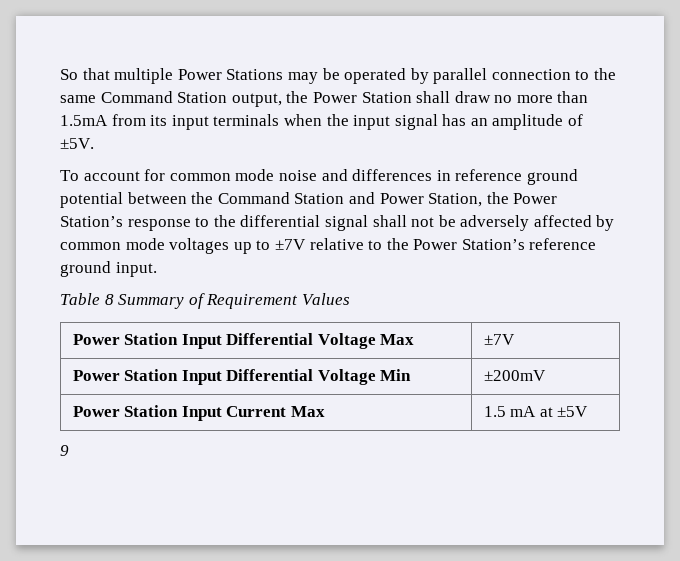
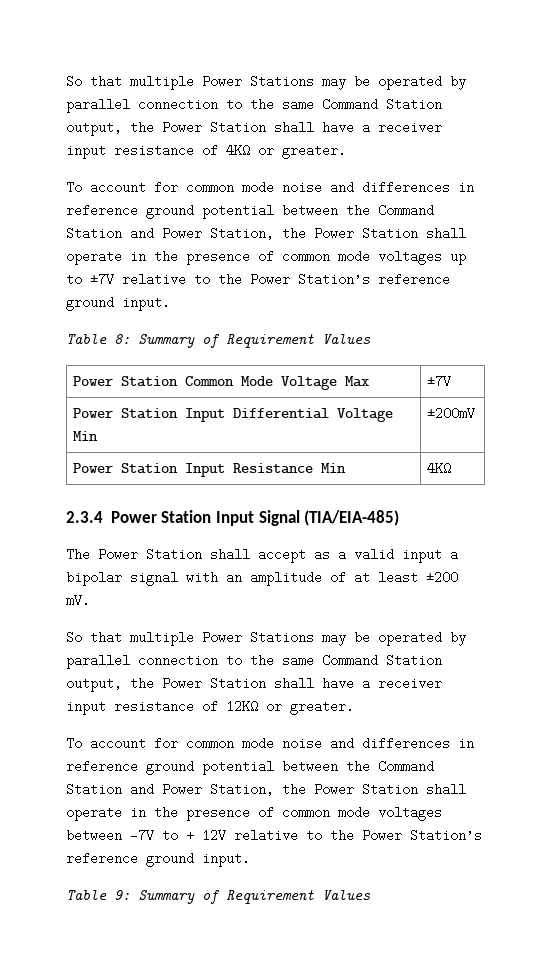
[454,91,589,103] [60,114,584,130] [60,138,94,149] draw no more than 1.5mA from its input terminals when the input signal has an amplitude of ±5V. -> [322,121,442,134] [66,143,346,159] have a receiver input resistance of 4KΩ or greater.
[60,215,615,231] Station’s response to the differential signal shall not be adversely affected by -> [362,227,466,240] [66,250,274,265] Station shall operate in the presence of
[104,294,114,305] 8 -> [114,334,130,344] 8:
[181,333,314,349] Input Differential -> [185,376,274,386] Common Mode
[226,406,325,417] [483,406,589,417] [60,445,69,456] Current Max | 1.5 mA at ±5V // 9 -> [233,463,347,474] [427,461,452,475] [66,510,400,526] [66,548,458,563] [66,571,458,586] [66,594,90,607] [66,631,466,646] [66,654,442,669] [66,677,442,692] [66,699,354,715] [66,737,474,750] [66,760,434,775] [66,783,466,796] [66,806,442,821] [66,829,482,842] [66,852,250,867] [66,890,371,904] Resistance Min | 4KΩ // 2.3.4 Power Station Input Signal (TIA/EIA-485) // The Power Station shall accept as a valid input a bipolar signal with an amplitude of at least ±200 mV. // So that multiple Power Stations may be operated by parallel connection to the same Command Station output, the Power Station shall have a receiver input resistance of 12KΩ or greater. // To account for common mode noise and differences in reference ground potential between the Command Station and Power Station, the Power Station shall operate in the presence of common mode voltages between -7V to + 12V relative to the Power Station’s reference ground input. // Table 9: Summary of Requirement Values

